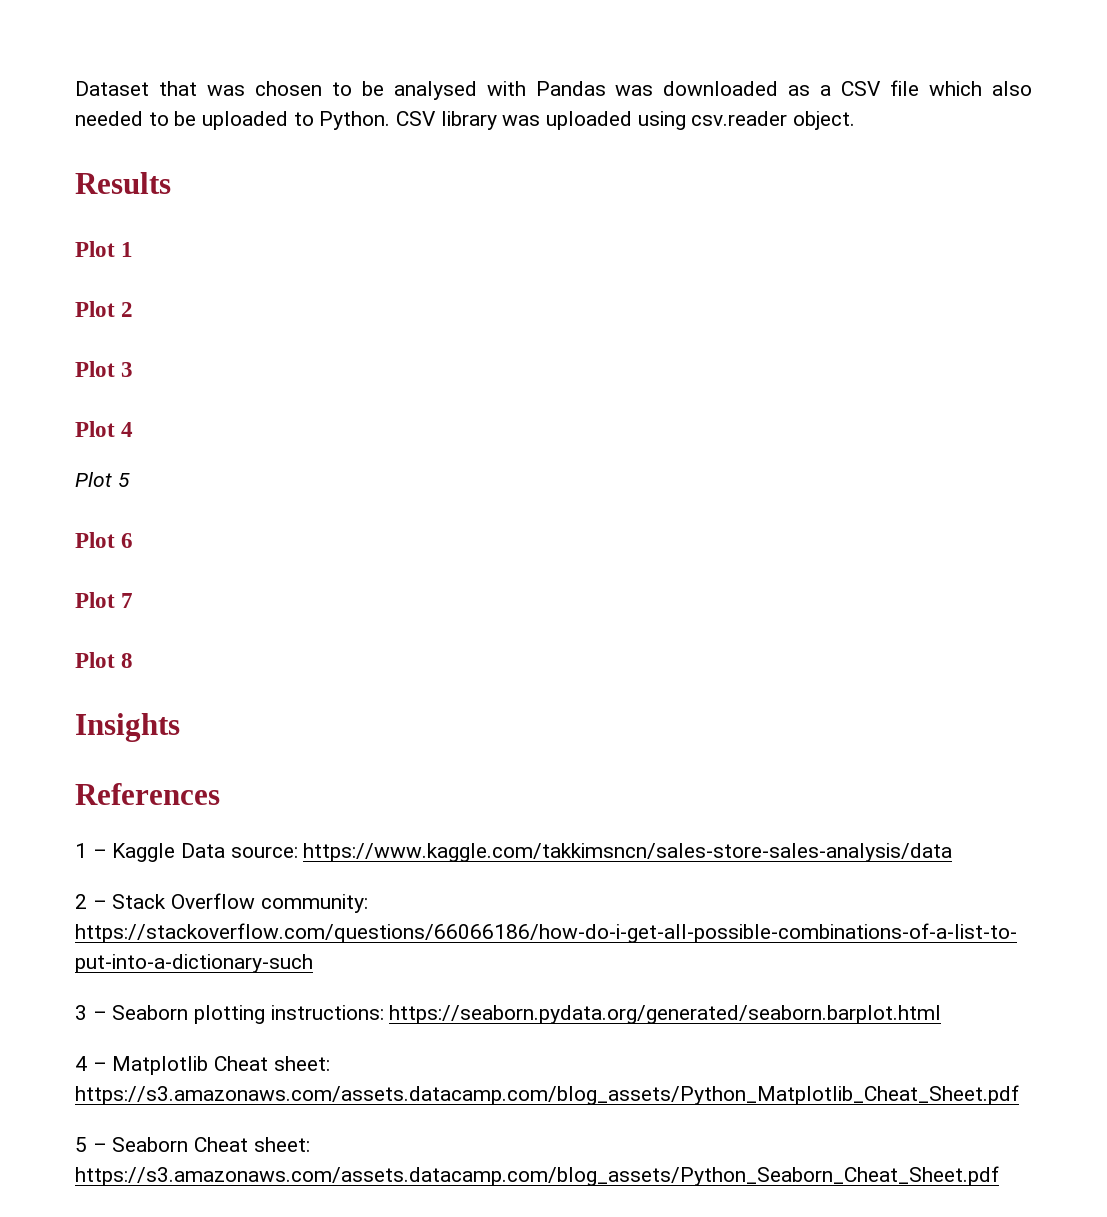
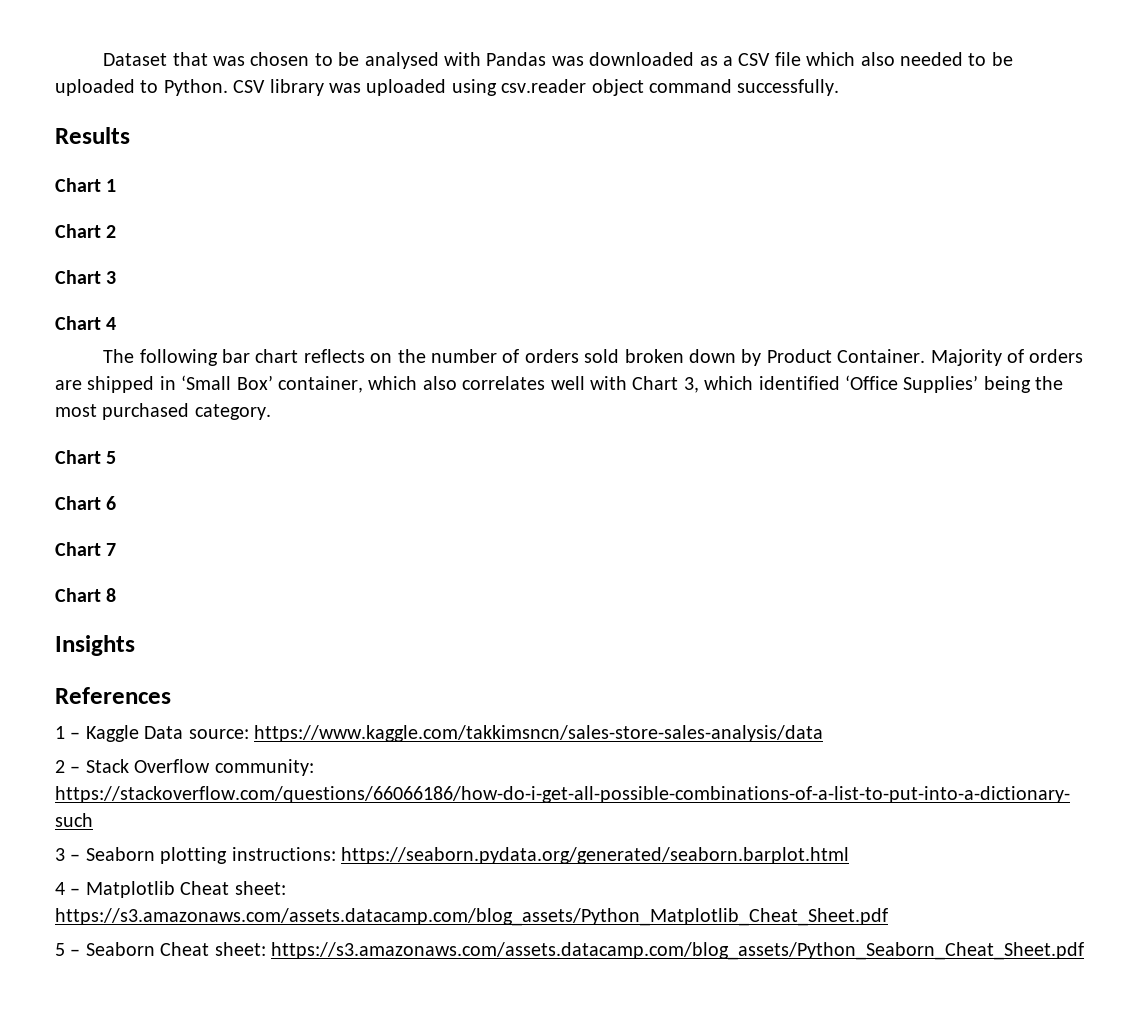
[793,111,856,130] object. -> [591,79,840,96] object command successfully.
[75,241,115,257] Plot -> [55,178,101,192] Chart
[75,301,115,317] Plot -> [55,224,101,238] Chart
[75,361,115,377] Plot -> [55,270,101,284] Chart
[75,421,115,437] Plot -> [55,316,101,330] Chart
[75,472,112,487] Plot -> [103,349,1084,366] [55,375,1064,393] [55,403,271,420] [55,450,101,464] The following bar chart reflects on the number of orders sold broken down by Product Container. Majority of orders are shipped in ‘Small Box’ container, which also correlates well with Chart 3, which identified ‘Office Supplies’ being the most purchased category. // Chart
[75,532,115,548] Plot -> [55,496,101,510] Chart
[75,592,115,608] Plot -> [55,542,101,556] Chart
[75,652,115,668] Plot -> [55,588,101,602] Chart

